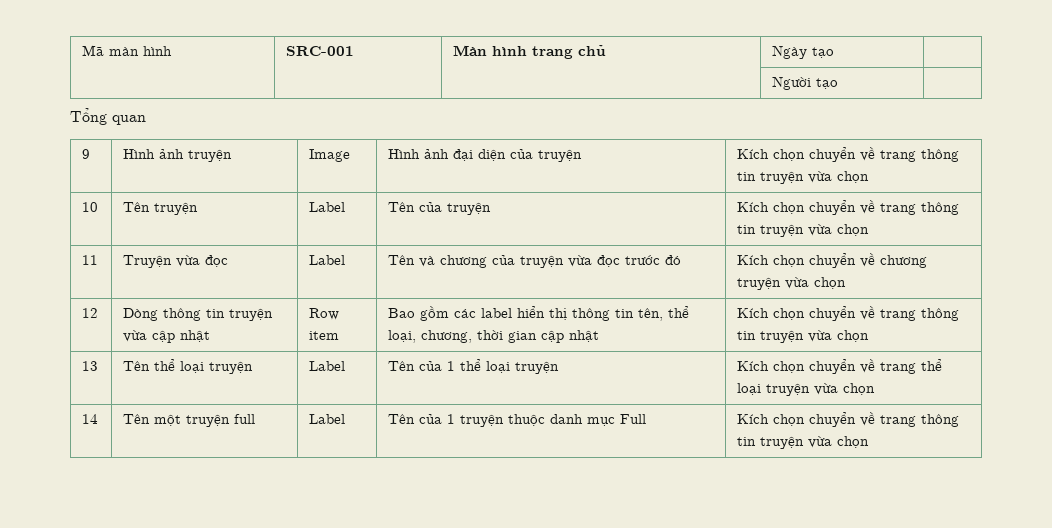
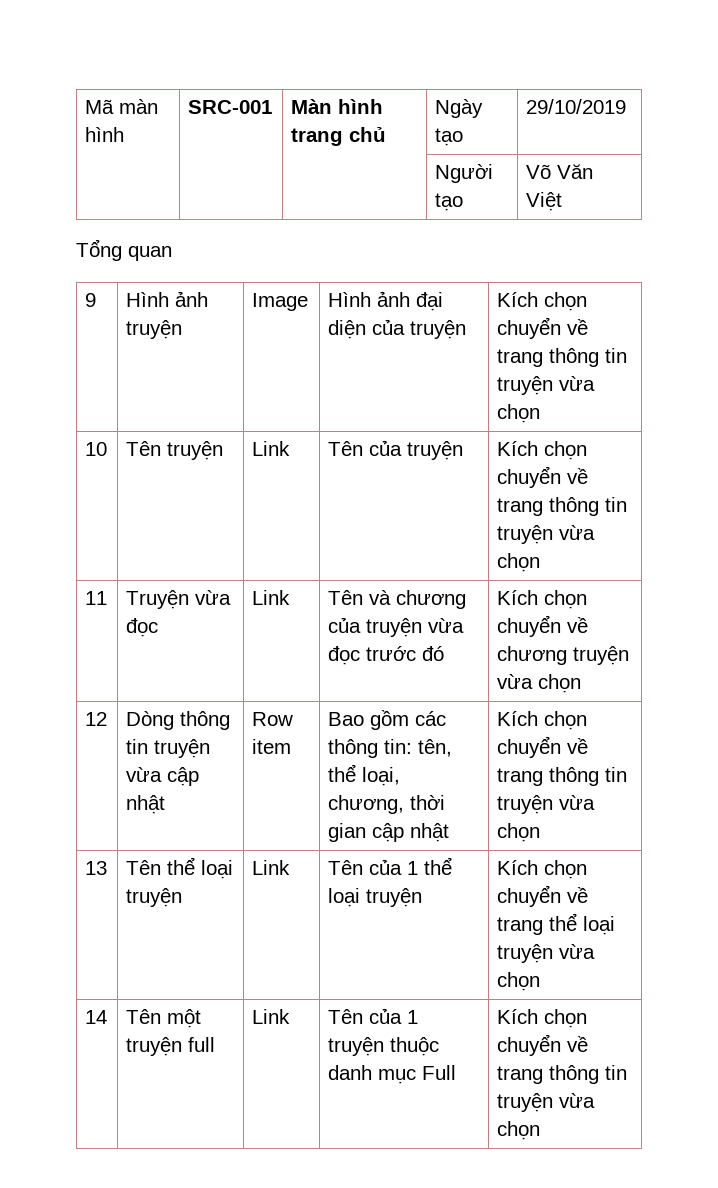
(835, 52) none -> [526,99,627,114] 29/10/2019
(839, 83) none -> [526,164,594,179] [526,192,563,211] Võ Văn Việt
[309,202,346,212] Label -> [252,441,291,456] Link
[309,255,346,265] Label -> [252,590,291,605] Link
[481,306,635,321] label hiển thị thông tin -> [328,739,413,758] thông tin:
[309,361,346,371] Label -> [252,860,291,875] Link
[309,414,346,424] Label -> [252,1009,291,1024] Link

